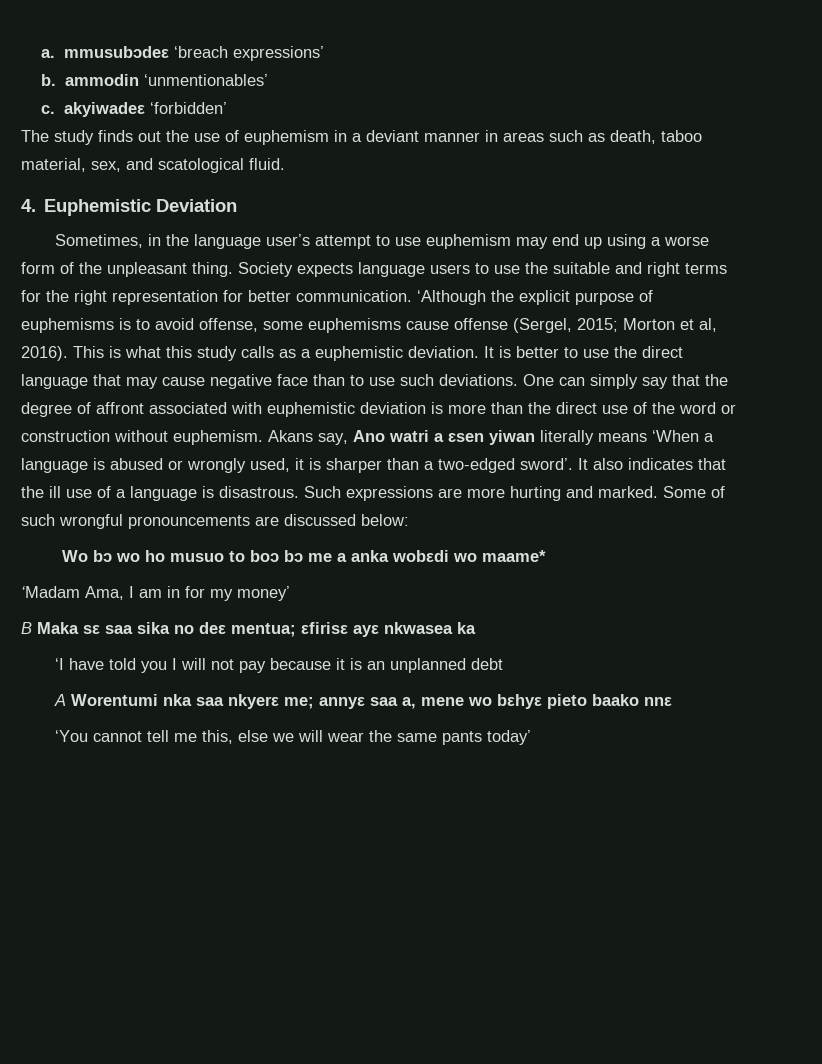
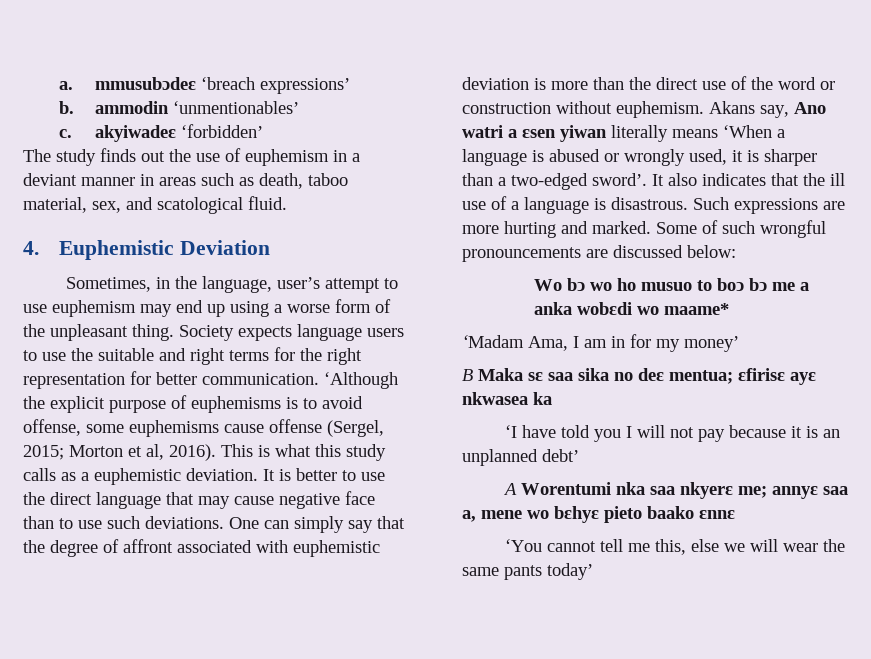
[194,234,262,249] language -> [201,276,272,293] language,
[471,658,504,670] debt -> [542,449,579,462] debt’
[644,697,673,706] nnε -> [699,510,735,519] ɛnnε

